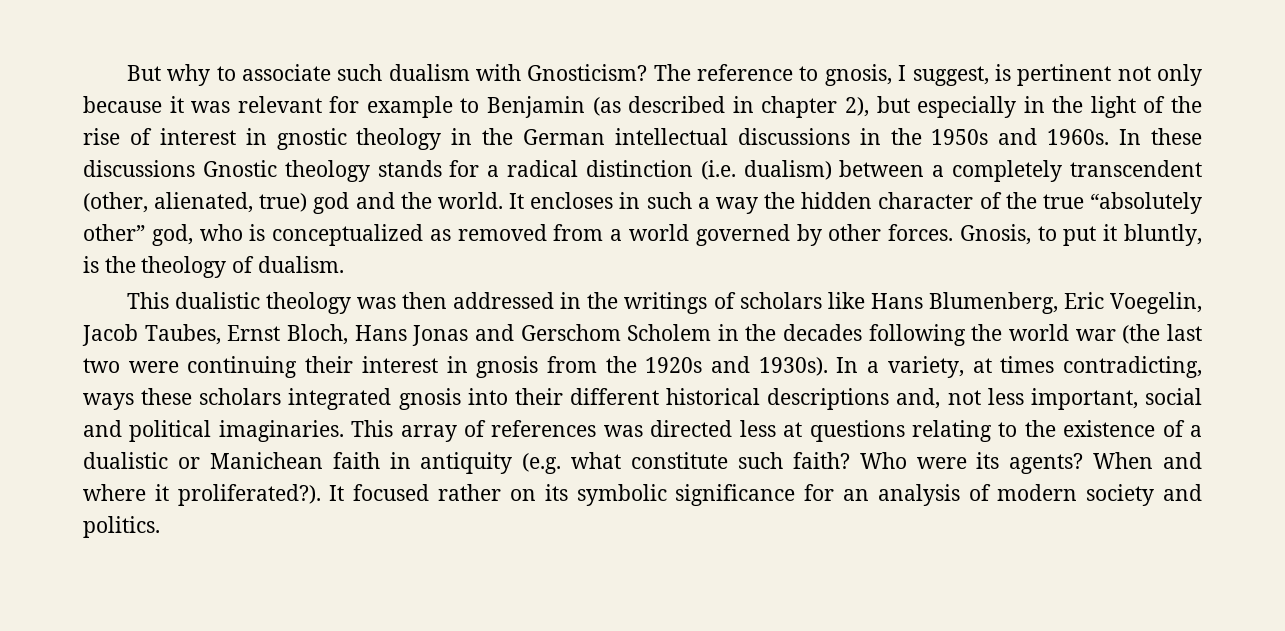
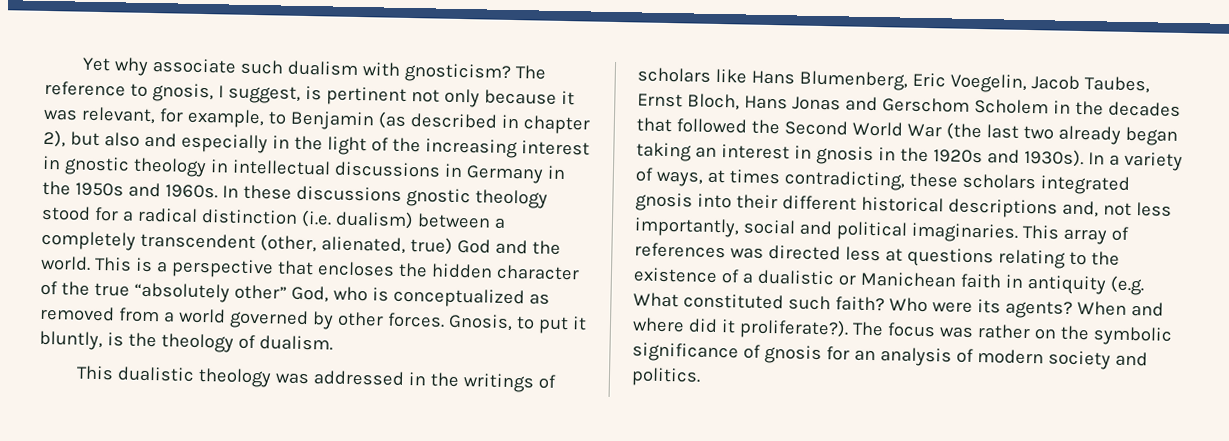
[126,64,236,86] But why to -> [82,57,150,76] Yet why
[527,64,648,81] Gnosticism? -> [404,62,512,83] gnosticism?
[237,96,453,118] relevant for example -> [80,106,265,129] relevant, for example,
(910, 104) none -> [103,132,177,148] also and
[83,128,152,145] rise of -> [424,138,518,159] increasing
[482,128,606,145] the German -> (229, 166) none
(881, 136) none -> [465,165,566,184] Germany in
[202,160,442,182] Gnostic theology stands -> [405,187,548,209] [41,205,91,221] gnostic theology stood
[313,192,350,214] god -> [456,238,491,254] God
[509,192,758,214] It encloses in such a way -> [93,256,395,279] This is a perspective that encloses
[151,224,193,246] god, -> [290,285,329,303] God,
[402,292,448,309] then -> (310, 378) none
[868,324,1202,346] [83,356,354,378] following the world war (the last two were continuing their -> [636,117,1178,146] [636,142,717,162] that followed the Second World War (the last two already began taking an
[546,356,597,373] from -> [877,147,896,161] in
[887,356,964,378] variety, -> [1123,151,1183,171] [635,167,703,187] variety of ways,
[83,393,134,410] ways -> (905, 180) none
[1030,388,1138,410] important, -> [634,217,740,238] importantly,
[571,452,728,469] what constitute -> [633,292,784,310] What constituted
[154,484,430,506] it proliferated?). It focused -> [687,318,974,340] did it proliferate?). The focus was
[544,484,568,501] its -> [1059,325,1090,341] the
(796, 495) none -> [742,344,822,365] of gnosis

